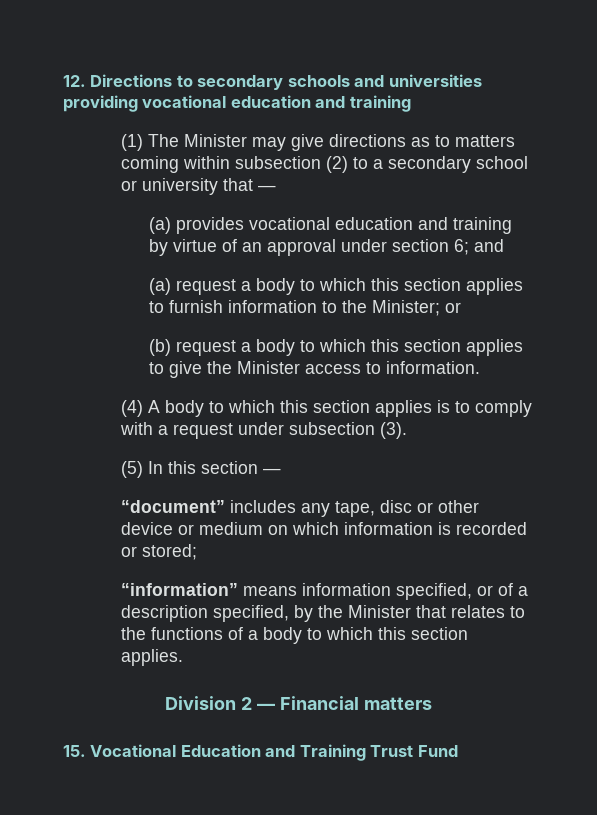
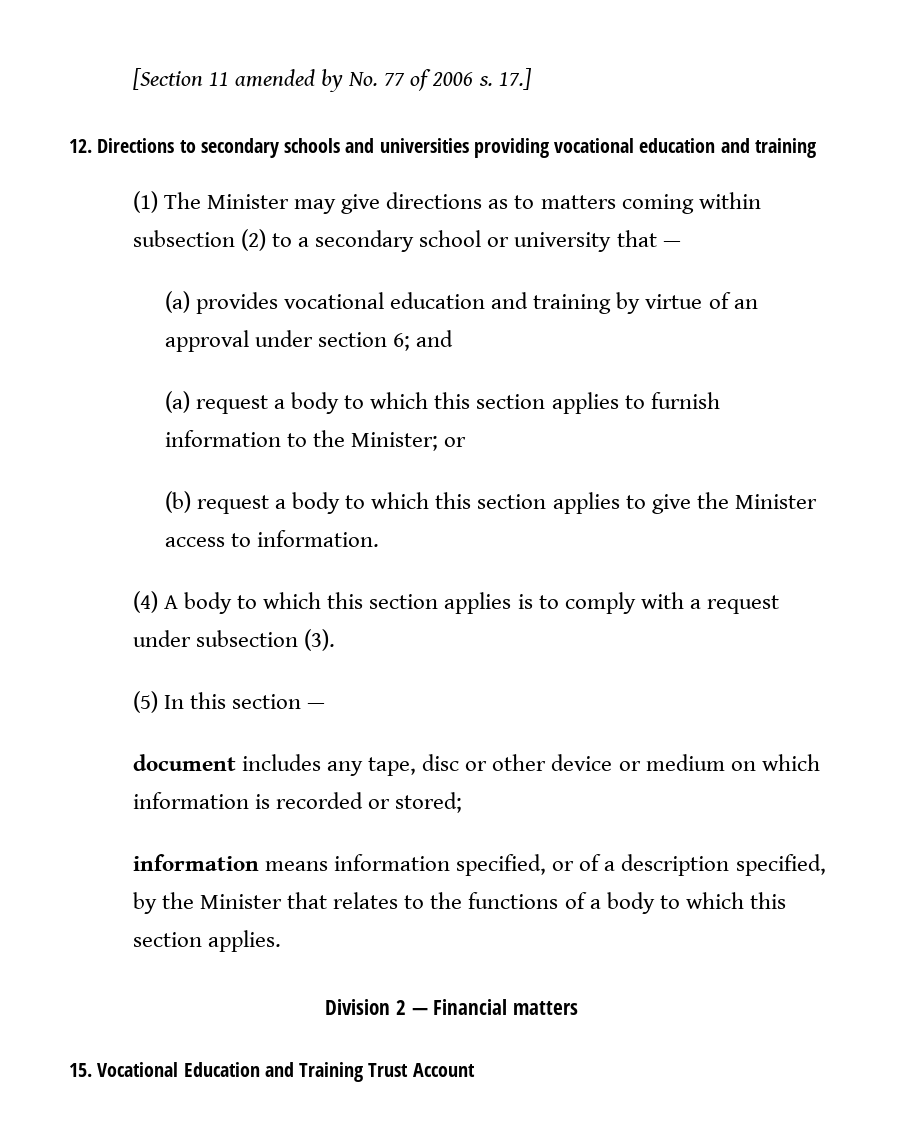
(63, 81) none -> [132,68,532,92] [Section 11 amended by No. 77 of 2006 s. 17.] //
[120,500,225,513] “document” -> [132,754,236,771] document
[120,583,238,596] “information” -> [132,854,259,871] information
[417,745,458,757] Fund -> [412,1063,475,1077] Account

